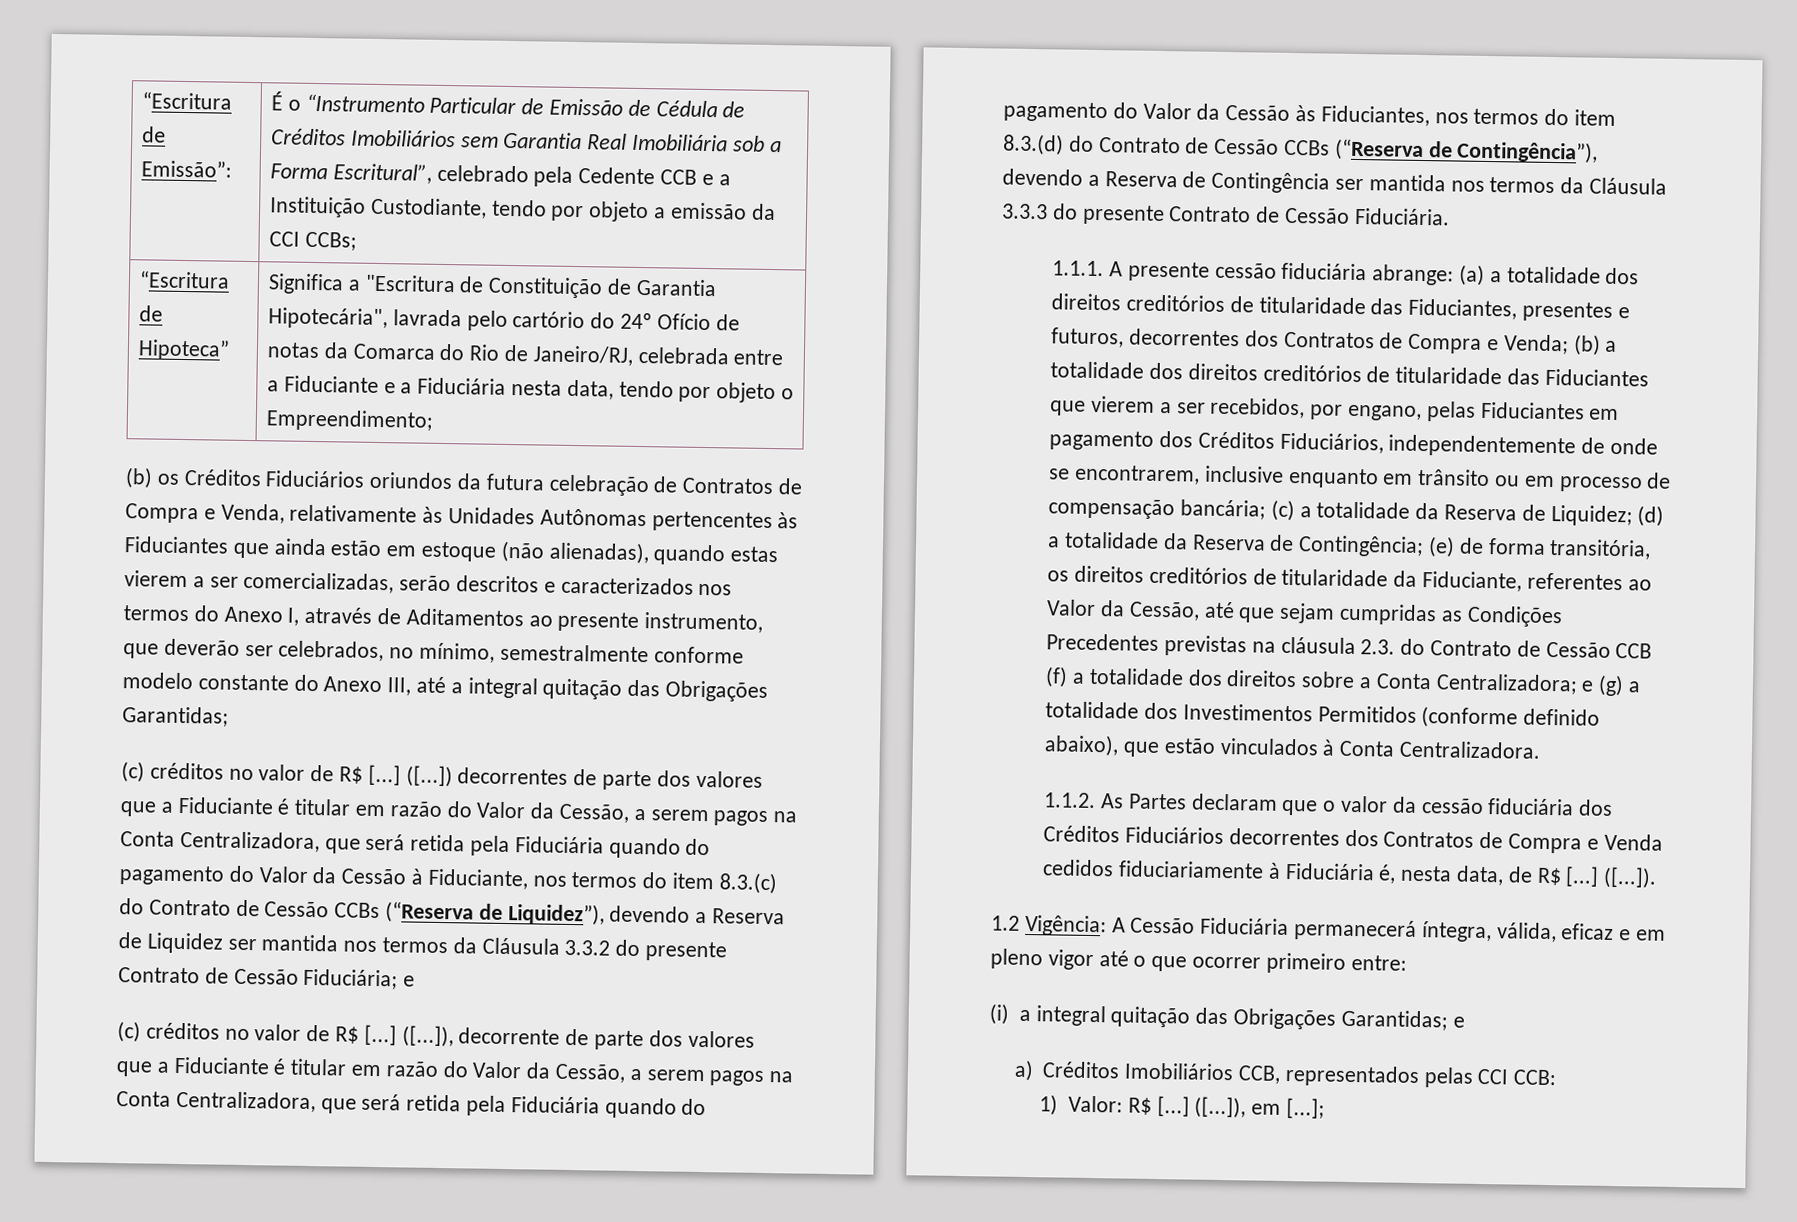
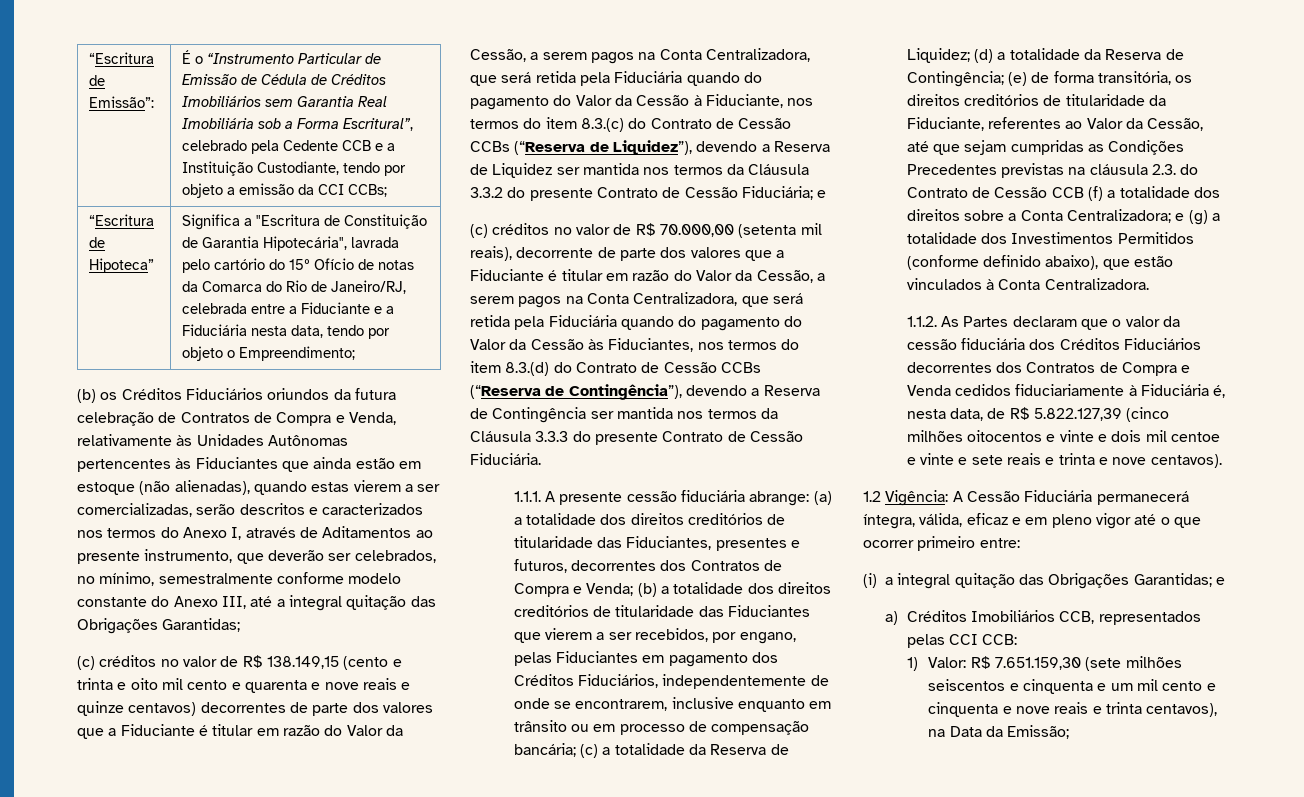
[619,312,652,330] 24º -> [288,259,310,270] 15º
[367,764,453,788] [...] ([...]) -> [266,656,402,670] [77,678,411,693] [77,701,197,716] 138.149,15 (cento e trinta e oito mil cento e quarenta e nove reais e quinze centavos)
[363,1024,454,1048] [...] ([...]), -> [659,223,822,238] [470,246,512,261] 70.000,00 (setenta mil reais),
[1565,866,1658,889] [...] ([...]). -> [1033,407,1170,422] [906,430,1220,442] [906,453,1222,468] 5.822.127,39 (cinco milhões oitocentos e vinte e dois mil centoe e vinte e sete reais e trinta e nove centavos).
[1156,1096,1326,1119] [...] ([...]), em [...]; -> [995,656,1182,671] [928,679,1216,694] [928,702,1218,717] [928,725,1070,739] 7.651.159,30 (sete milhões seiscentos e cinquenta e um mil cento e cinquenta e nove reais e trinta centavos), na Data da Emissão;

